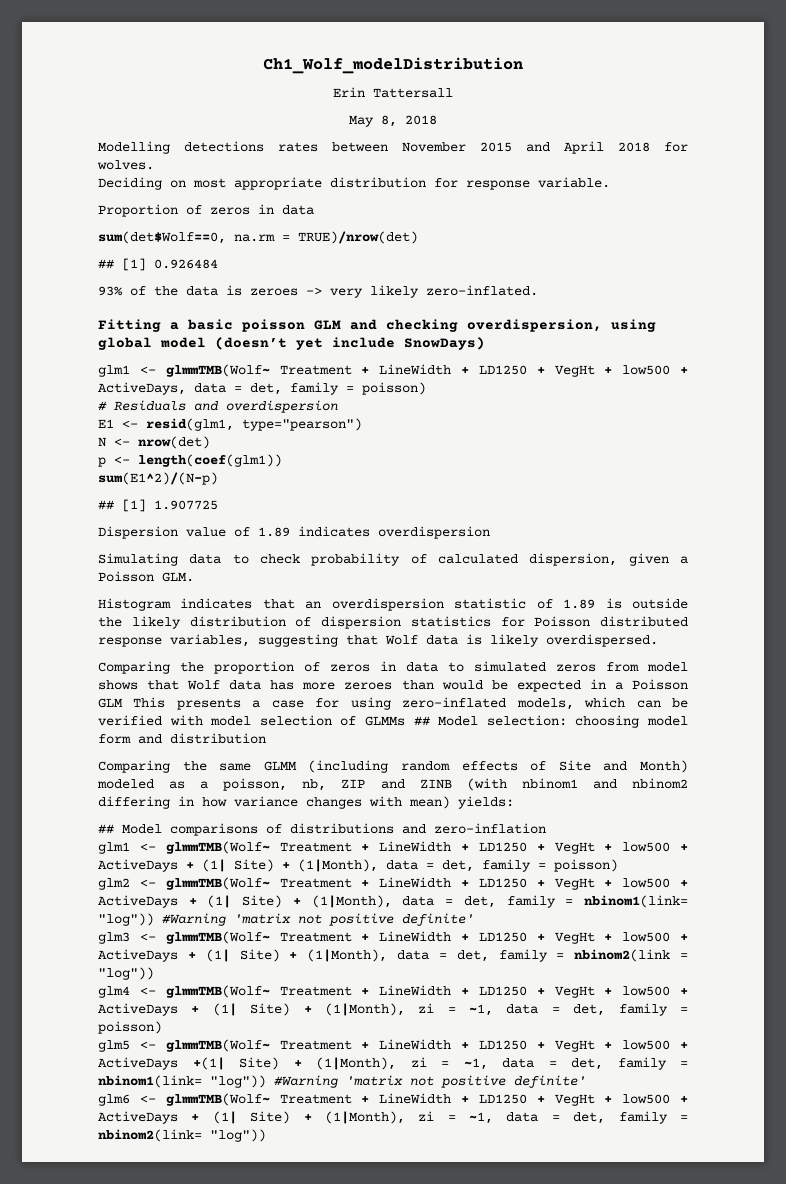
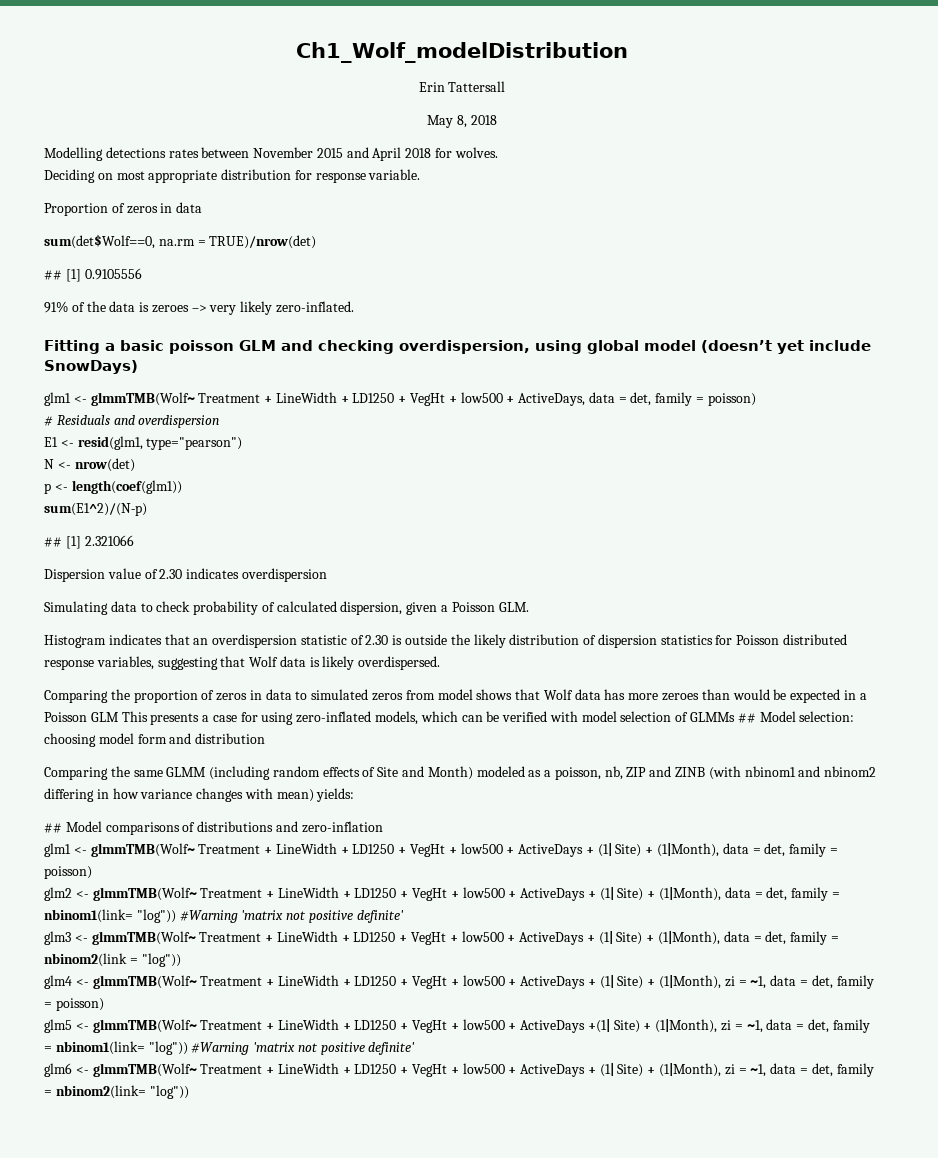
[154,259,218,269] [98,286,123,296] 0.926484 // 93% -> [84,268,142,280] [44,301,68,313] 0.9105556 // 91%
[154,500,218,510] 1.907725 -> [84,535,134,546] 2.321066
[258,527,290,537] 1.89 -> [159,569,183,579] 2.30
[563,599,596,609] 1.89 -> [365,635,389,645] 2.30

